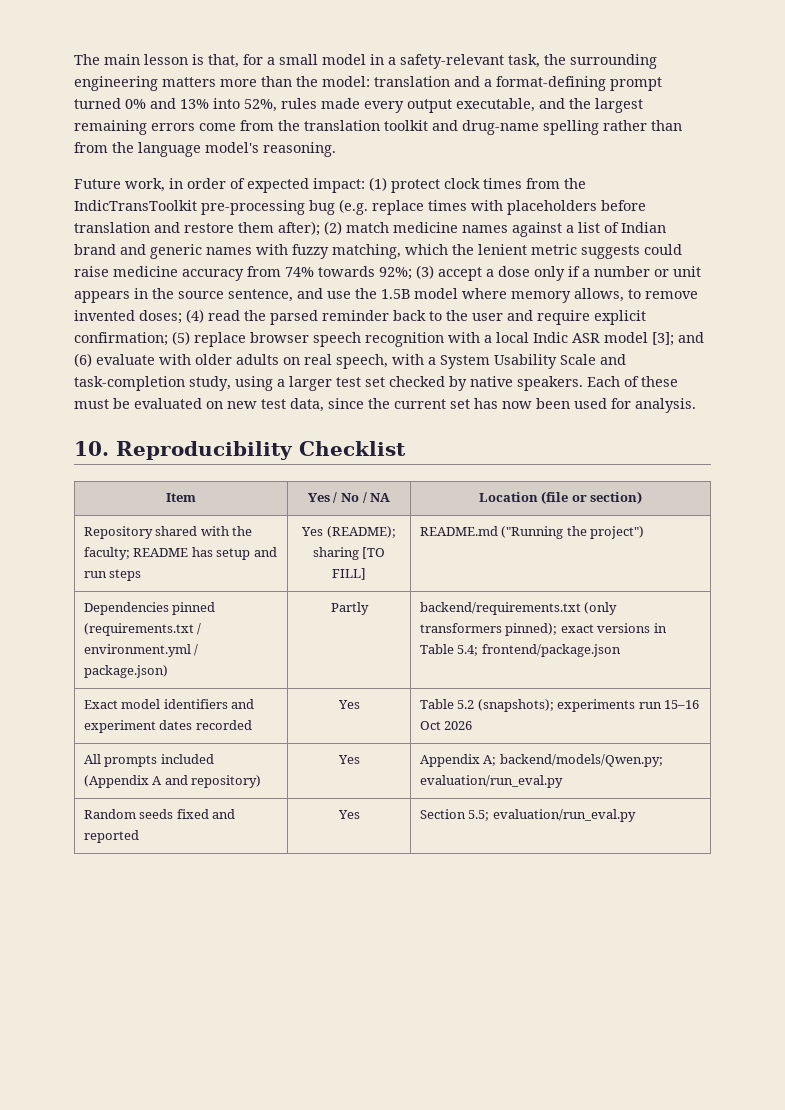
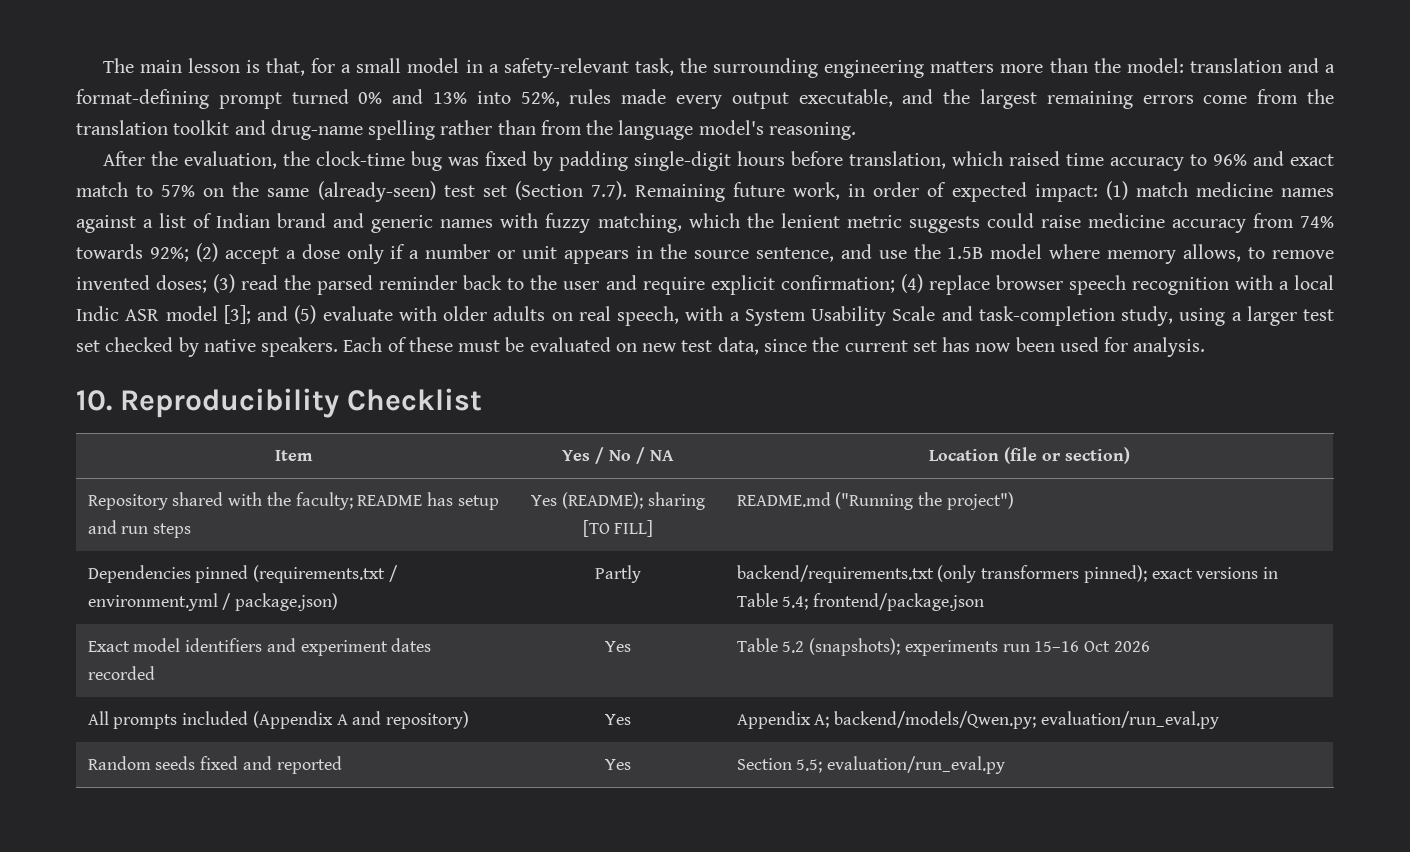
[74,179,121,189] Future -> [102,151,1335,171] [76,181,786,202] After the evaluation, the clock-time bug was fixed by padding single-digit hours before translation, which raised time accuracy to 96% and exact match to 57% on the same (already-seen) test set (Section 7.7). Remaining future
[391,178,586,193] [74,199,646,215] [74,221,342,236] protect clock times from the IndicTransToolkit pre-processing bug (e.g. replace times with placeholders before translation and restore them after); (2) -> (1128, 190) none
[416,265,434,279] (3) -> [195,243,218,262] (2)
[186,309,204,323] (4) -> [213,274,236,293] (3)
[172,331,190,345] (5) -> [900,274,923,293] (4)
[74,353,92,367] (6) -> [294,305,317,324] (5)

